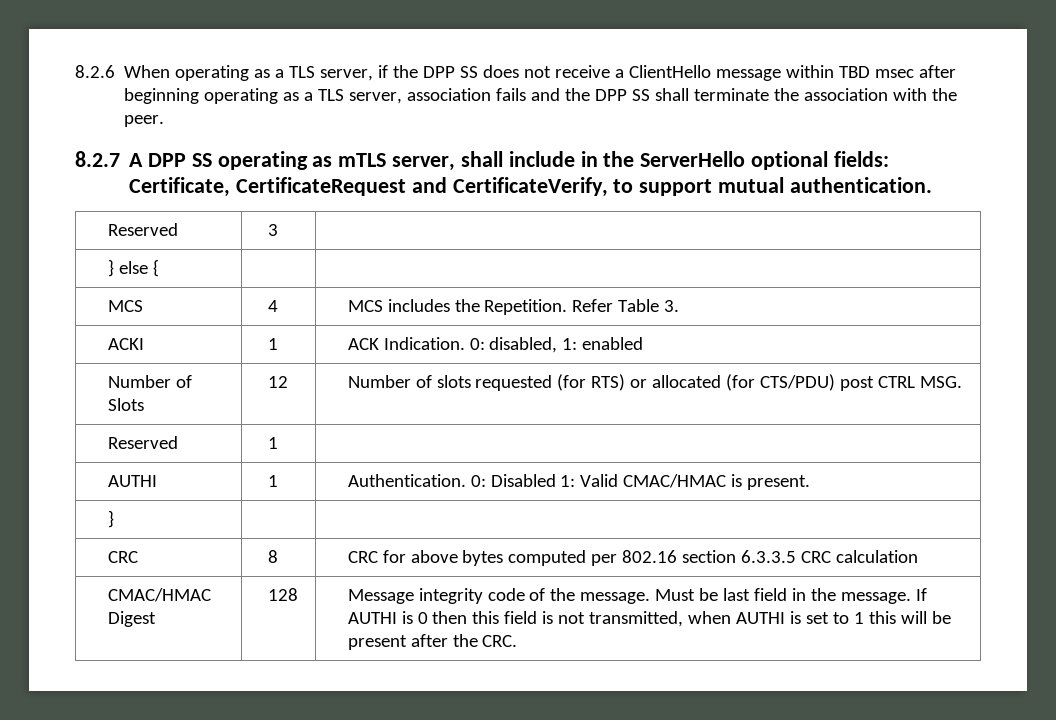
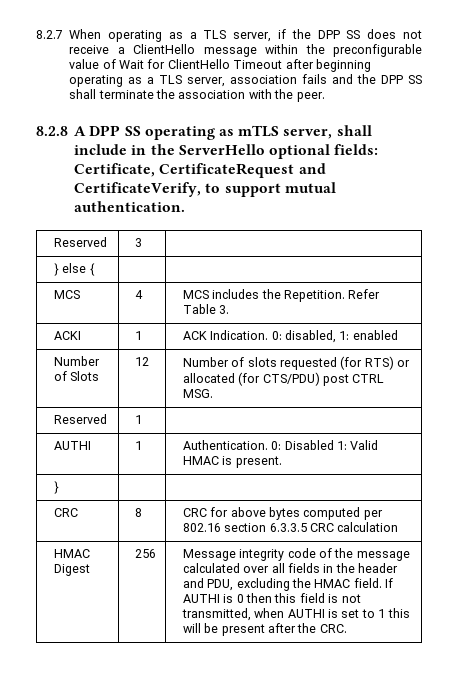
[75,65,115,78] 8.2.6 -> [36,30,63,39] 8.2.7
[839,66,915,78] TBD msec -> [305,44,422,57] [69,59,283,69] the preconfigurable value of Wait for ClientHello Timeout
[75,151,120,167] 8.2.7 -> [36,126,68,136] 8.2.8
[623,474,727,488] CMAC/HMAC -> [182,456,219,465] HMAC
[107,588,211,602] CMAC/HMAC -> [53,549,90,558] HMAC
[267,588,298,601] 128 -> [135,549,157,558] 256
[580,588,912,604] message. Must be last field in the message. -> [356,551,410,561] [182,563,399,573] [182,578,382,591] message calculated over all fields in the header and PDU, excluding the HMAC field.

